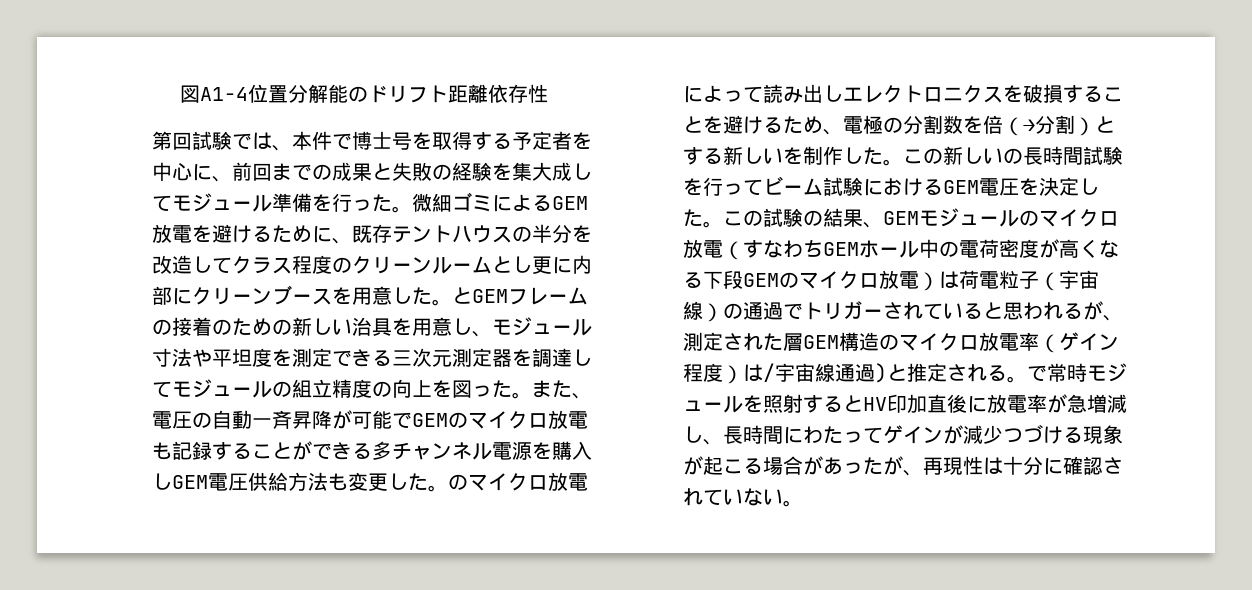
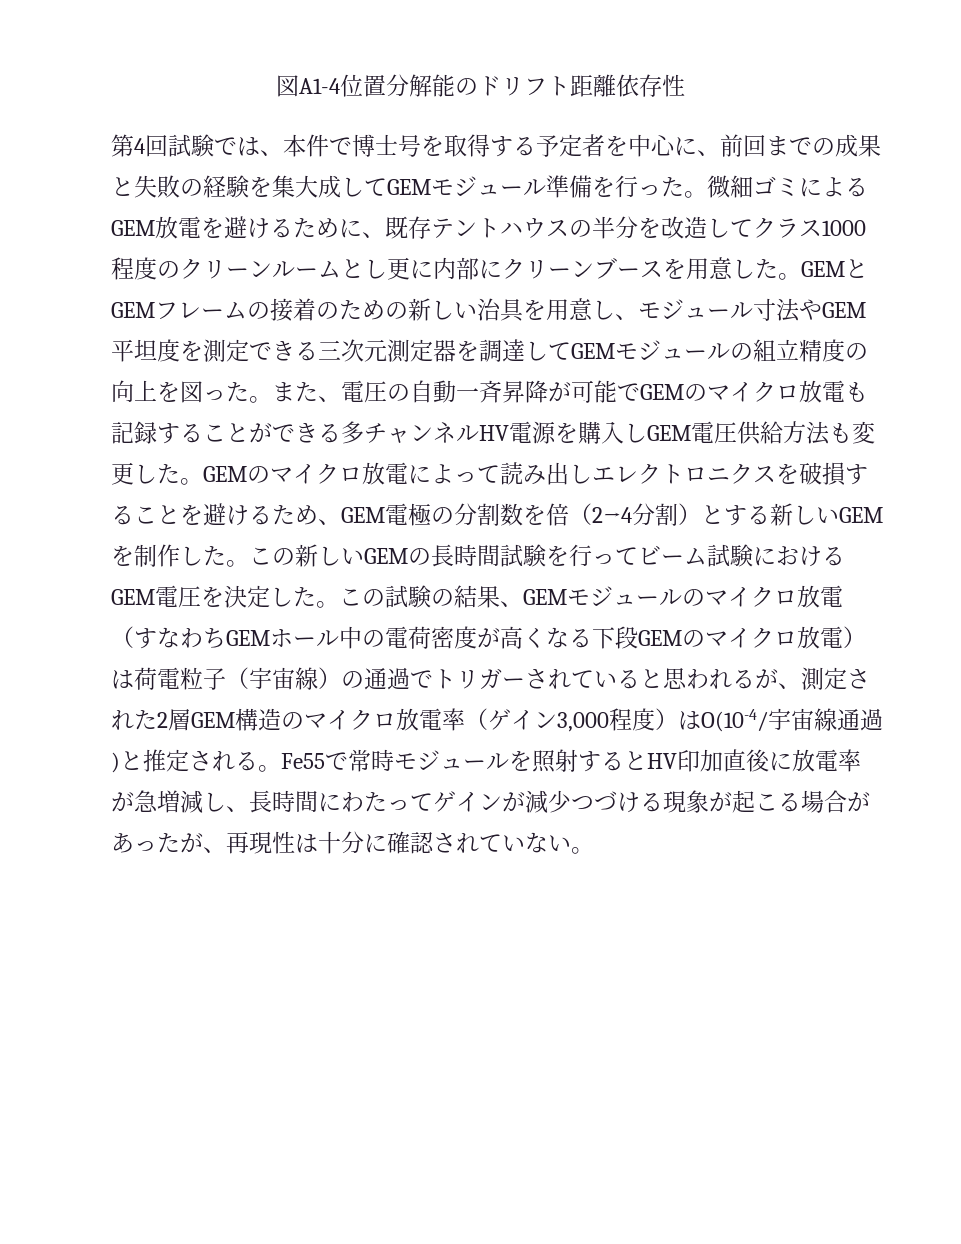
(172, 140) none -> [133,138,145,154] 4
(172, 203) none -> [386,179,431,195] GEM
(292, 265) none -> [821,220,866,236] 1000
(452, 302) none -> [800,261,845,277] GEM
(212, 358) none -> [821,302,866,318] GEM
(172, 389) none -> [570,343,615,359] GEM
(492, 451) none -> [478,425,509,441] HV
(448, 488) none -> [202,466,247,482] GEM
(843, 132) none -> [340,507,385,523] GEM
[1022,119,1035,132] → -> [591,507,632,523] 2→4
(783, 156) none -> [838,507,883,523] GEM
(1003, 156) none -> [363,548,408,564] GEM
(783, 342) none -> [156,712,168,728] 2
(1119, 342) none -> [556,712,609,732] 3,000
[762,363,775,382] / -> [700,709,768,732] O(10-4/
(1027, 379) none -> [280,753,325,769] Fe55

